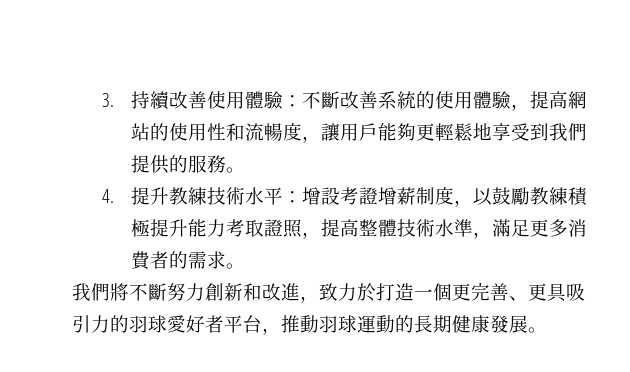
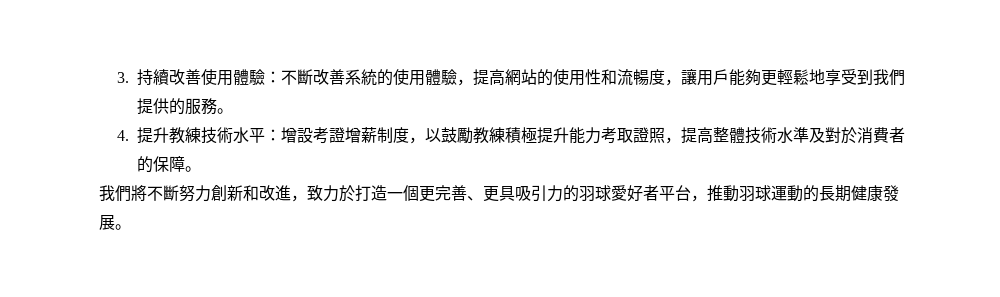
[472,219,568,239] ，滿足更多 -> [809,127,858,144] 及對於
[187,251,226,269] 需求 -> [153,156,186,172] 保障

